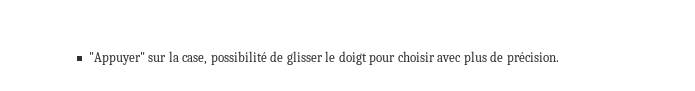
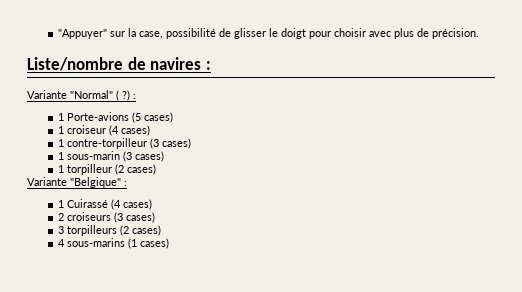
(559, 58) none -> [27,57,211,71] [27,90,136,101] [57,112,173,123] [57,125,150,136] [57,138,191,149] [57,151,164,162] [57,164,156,175] [27,177,127,188] [57,199,152,210] [57,212,155,223] [57,225,161,236] [57,238,169,249] // Liste/nombre de navires : // Variante "Normal" ( ?) : // 1 Porte-avions (5 cases) // 1 croiseur (4 cases) // 1 contre-torpilleur (3 cases) // 1 sous-marin (3 cases) // 1 torpilleur (2 cases) // Variante "Belgique" : // 1 Cuirassé (4 cases) // 2 croiseurs (3 cases) // 3 torpilleurs (2 cases) // 4 sous-marins (1 cases)

